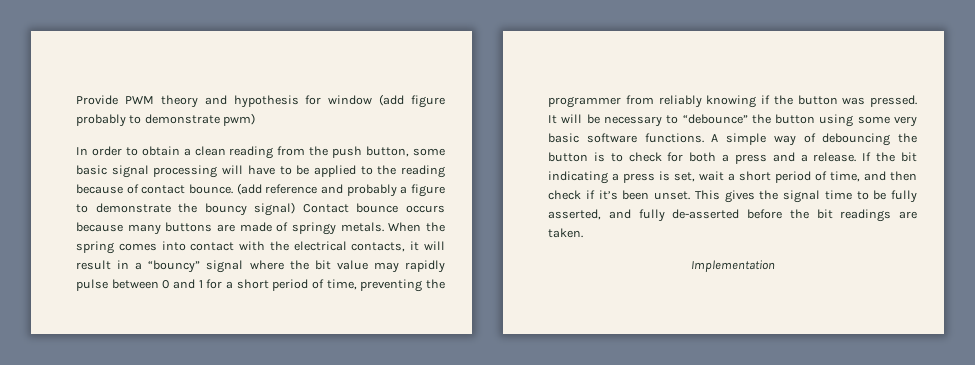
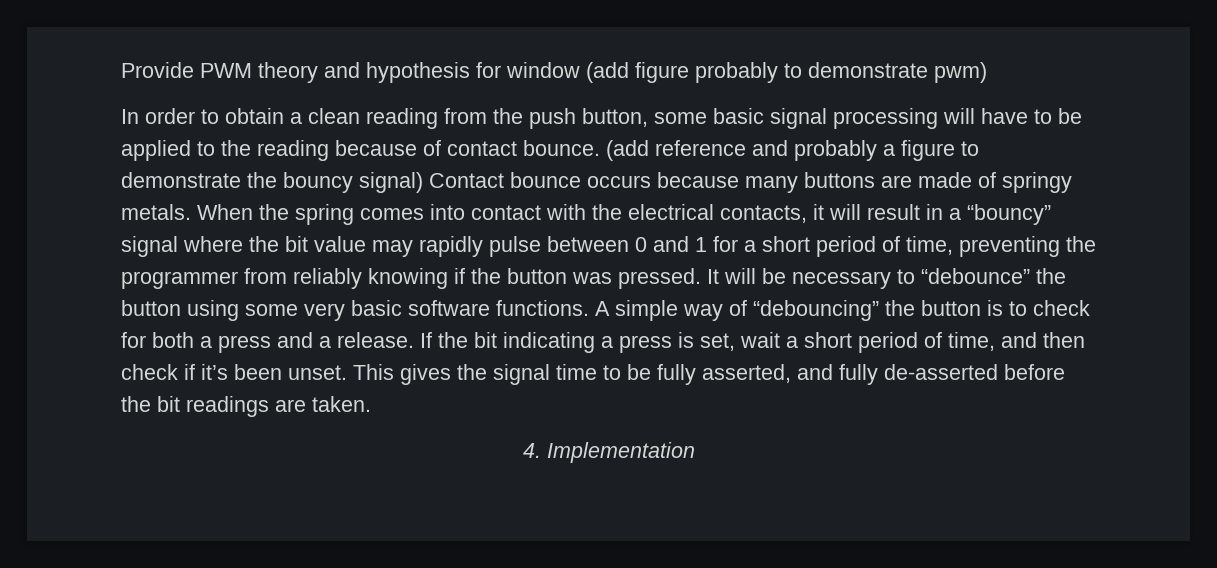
[822,133,891,146] debouncing -> [753,300,879,321] “debouncing”
(583, 233) none -> [522,443,541,458] 4.

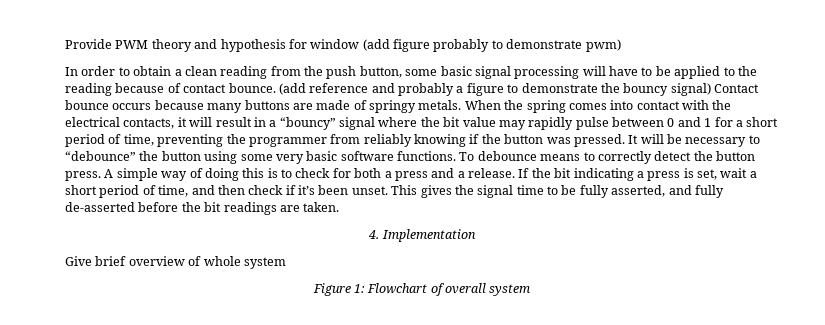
(589, 308) none -> [459,151,755,164] [65,171,101,181] To debounce means to correctly detect the button press.
[753,300,981,321] “debouncing” the button -> [204,168,265,181] doing this
(695, 452) none -> [65,256,286,269] [312,283,531,296] // Give brief overview of whole system // Figure 1: Flowchart of overall system

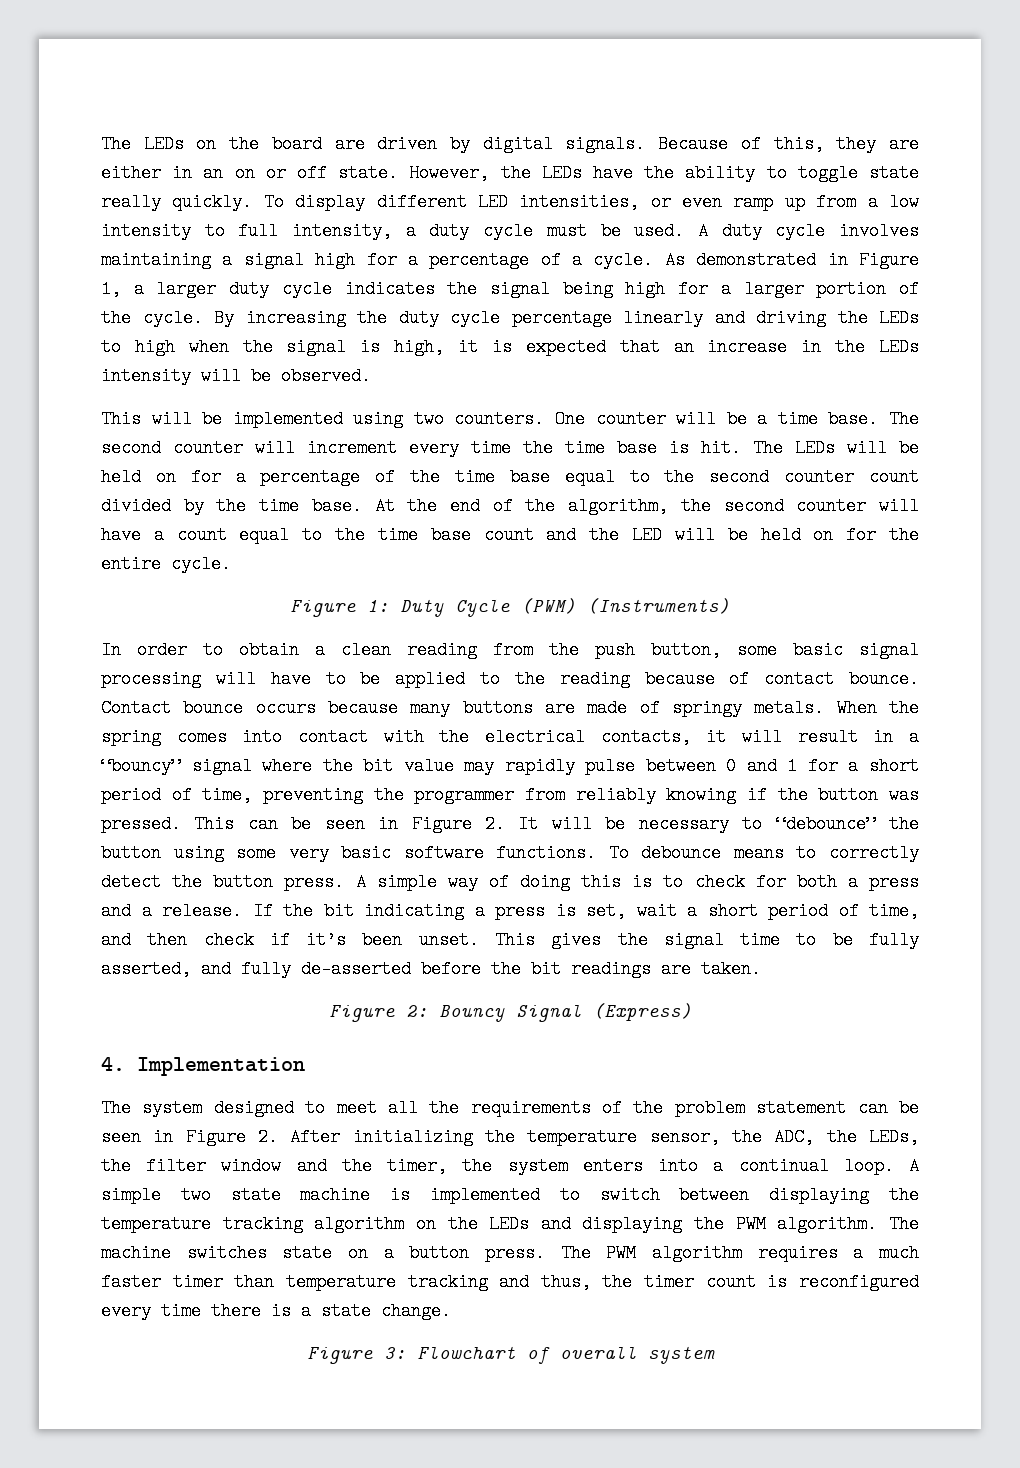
[65,39,621,52] Provide PWM theory and hypothesis for window (add figure probably to demonstrate pwm) -> [101,135,919,153] [101,164,920,182] [101,193,919,211] [101,222,920,240] [101,251,919,269] [101,280,919,298] [101,309,919,327] [101,338,920,356] [101,367,371,385] [101,410,919,428] [101,439,919,457] [101,468,919,486] [101,497,919,515] [101,526,920,544] [101,555,231,573] [290,598,730,617] The LEDs on the board are driven by digital signals. Because of this, they are either in an on or off state. However, the LEDs have the ability to toggle state really quickly. To display different LED intensities, or even ramp up from a low intensity to full intensity, a duty cycle must be used. A duty cycle involves maintaining a signal high for a percentage of a cycle. As demonstrated in Figure 1, a larger duty cycle indicates the signal being high for a larger portion of the cycle. By increasing the duty cycle percentage linearly and driving the LEDs to high when the signal is high, it is expected that an increase in the LEDs intensity will be observed. // This will be implemented using two counters. One counter will be a time base. The second counter will increment every time the time base is hit. The LEDs will be held on for a percentage of the time base equal to the second counter count divided by the time base. At the end of the algorithm, the second counter will have a count equal to the time base count and the LED will be held on for the entire cycle. // Figure 1: Duty Cycle (PWM) (Instruments)
[278,83,711,96] (add reference and probably a figure to demonstrate the bouncy signal) -> (919, 679) none
(625, 140) none -> [194,815,505,833] This can be seen in Figure 2.
[368,229,476,242] [65,256,286,269] [312,283,365,296] 4. Implementation // Give brief overview of whole system // Figure 1: -> [328,1003,692,1022] [101,1057,305,1076] [101,1099,919,1117] [101,1128,920,1146] [101,1157,920,1175] [101,1186,919,1204] [101,1215,919,1233] [101,1244,919,1262] [101,1273,919,1291] [101,1302,451,1320] [306,1347,406,1364] Figure 2: Bouncy Signal (Express) // 4. Implementation // The system designed to meet all the requirements of the problem statement can be seen in Figure 2. After initializing the temperature sensor, the ADC, the LEDs, the filter window and the timer, the system enters into a continual loop. A simple two state machine is implemented to switch between displaying the temperature tracking algorithm on the LEDs and displaying the PWM algorithm. The machine switches state on a button press. The PWM algorithm requires a much faster timer than temperature tracking and thus, the timer count is reconfigured every time there is a state change. // Figure 3:

